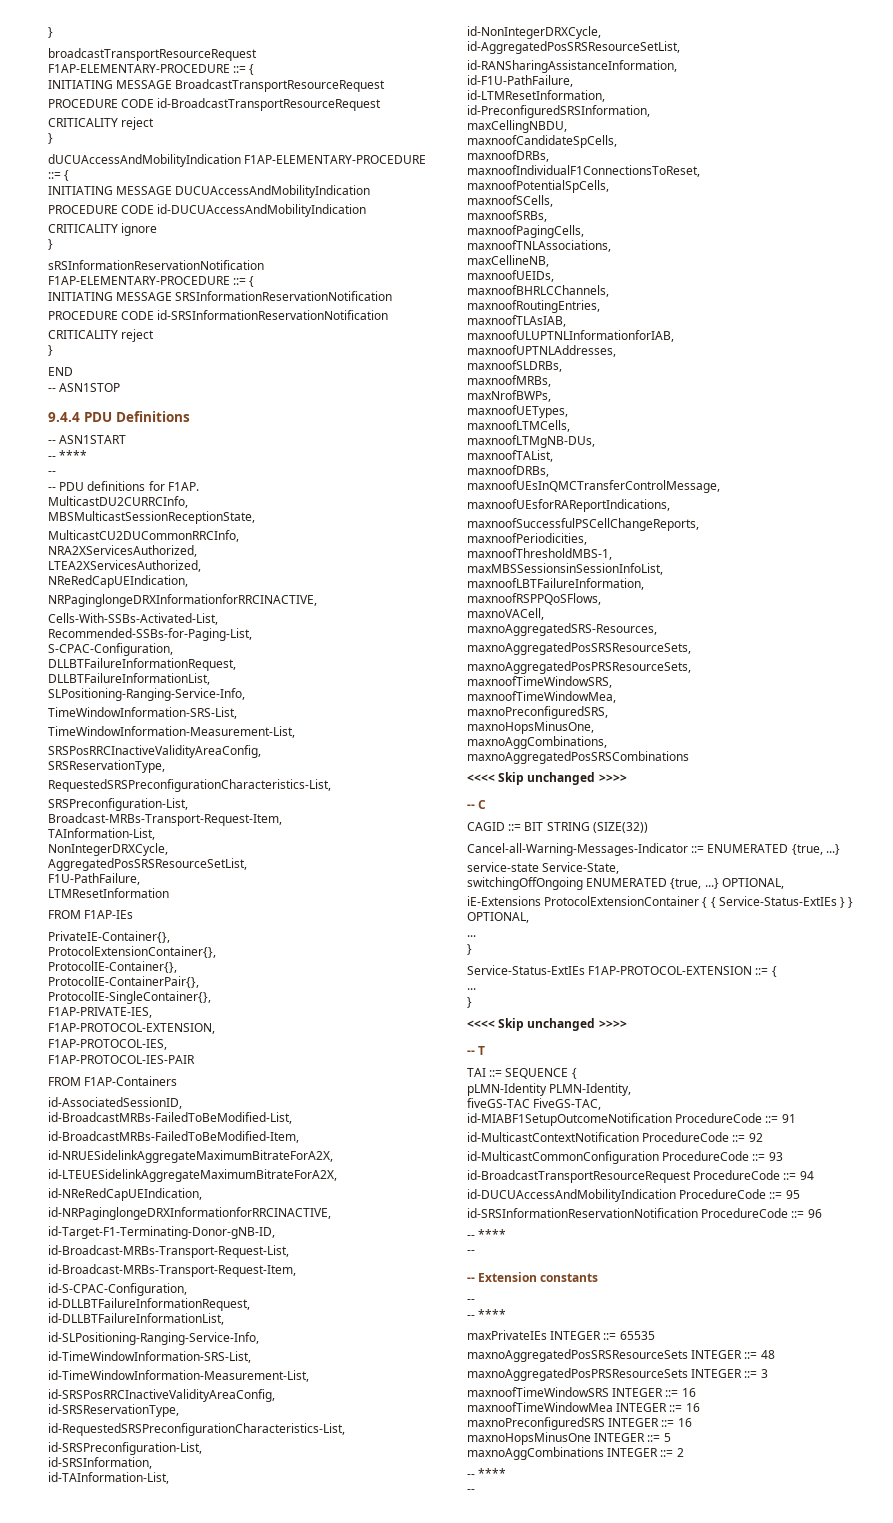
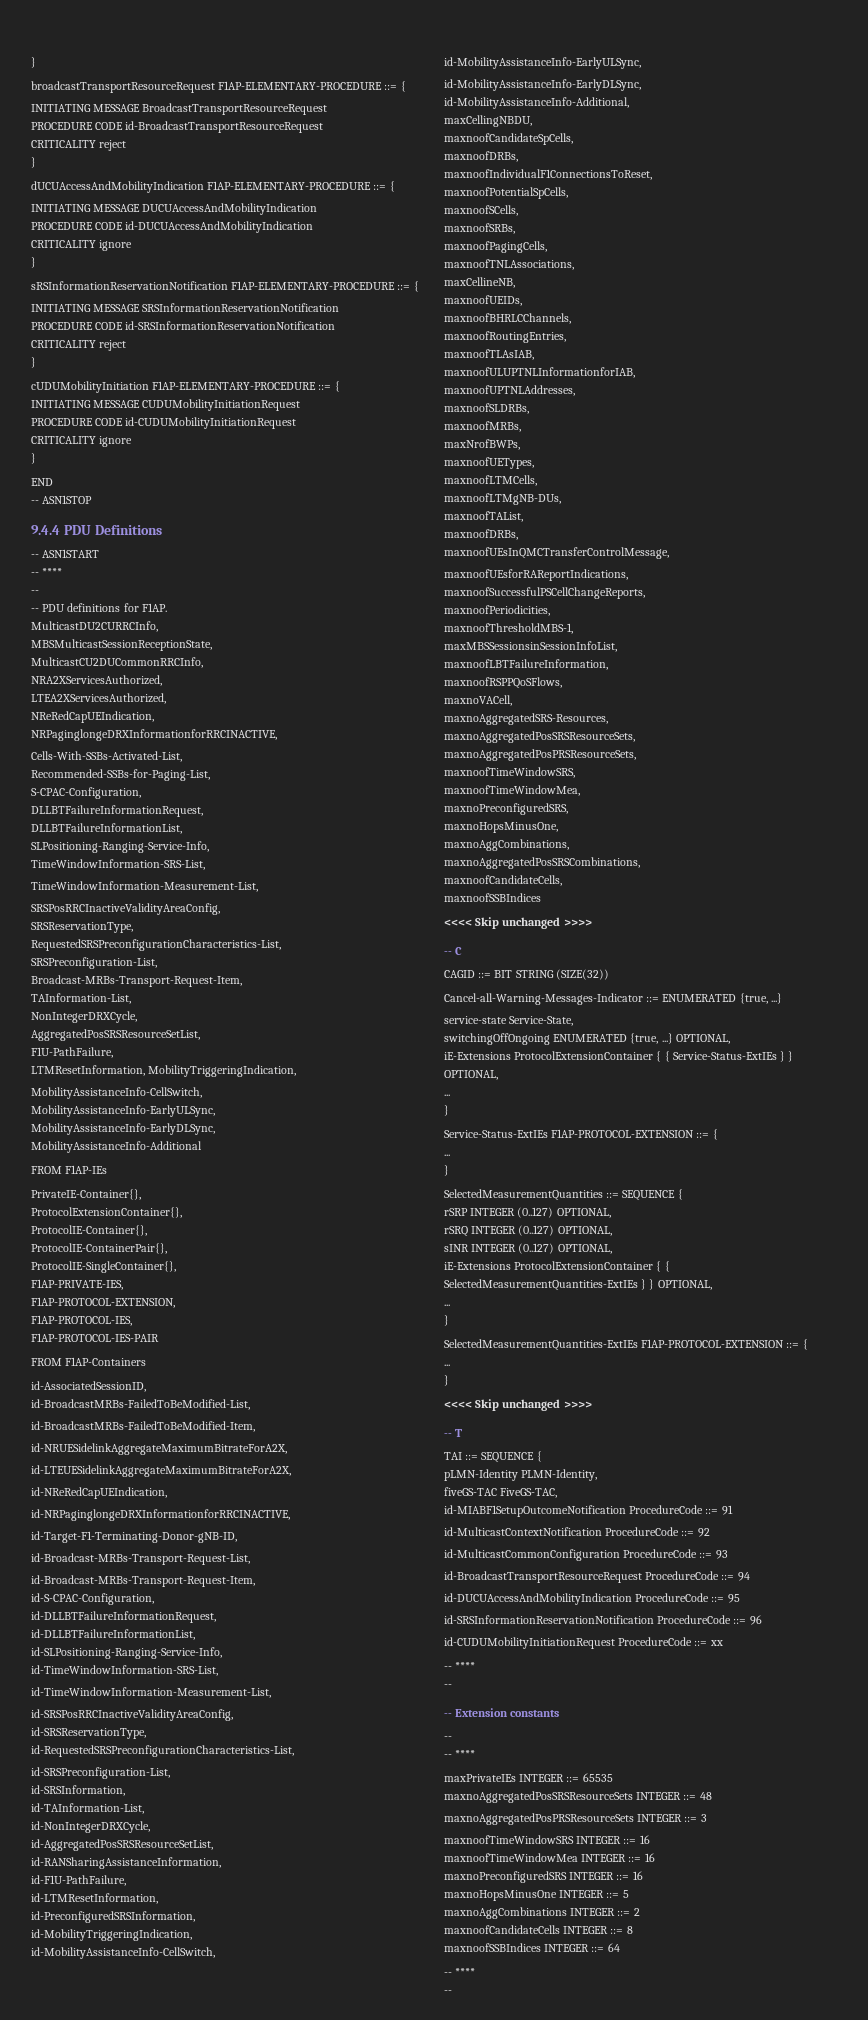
(53, 350) none -> [31,381,340,393] [31,399,301,411] [31,417,297,429] [31,436,133,447] [31,453,36,464] // cUDUMobilityInitiation F1AP-ELEMENTARY-PROCEDURE ::= { // INITIATING MESSAGE CUDUMobilityInitiationRequest // PROCEDURE CODE id-CUDUMobilityInitiationRequest // CRITICALITY ignore // }
[48,888,169,898] LTMResetInformation -> [31,1065,297,1077] [31,1087,202,1099] [31,1105,215,1117] [31,1123,215,1135] [31,1141,202,1153] LTMResetInformation, MobilityTriggeringIndication, // MobilityAssistanceInfo-CellSwitch, // MobilityAssistanceInfo-EarlyULSync, // MobilityAssistanceInfo-EarlyDLSync, // MobilityAssistanceInfo-Additional
(650, 111) none -> [31,1929,192,1941] [31,1947,215,1959] [444,57,641,69] [444,79,641,91] [444,97,629,109] // id-MobilityTriggeringIndication, // id-MobilityAssistanceInfo-CellSwitch, // id-MobilityAssistanceInfo-EarlyULSync, // id-MobilityAssistanceInfo-EarlyDLSync, // id-MobilityAssistanceInfo-Additional,
[467,751,689,764] maxnoAggregatedPosSRSCombinations -> [444,857,640,869] [444,875,562,886] [444,893,541,902] maxnoAggregatedPosSRSCombinations, // maxnoofCandidateCells, // maxnoofSSBIndices
(472, 1002) none -> [444,1189,683,1201] [444,1207,611,1218] [444,1225,612,1237] [444,1243,612,1254] [444,1261,670,1272] [444,1279,712,1291] [444,1304,450,1306] [444,1315,449,1326] [444,1339,808,1351] [444,1364,450,1366] [444,1375,449,1386] // SelectedMeasurementQuantities ::= SEQUENCE { // rSRP INTEGER (0..127) OPTIONAL, // rSRQ INTEGER (0..127) OPTIONAL, // sINR INTEGER (0..127) OPTIONAL, // iE-Extensions ProtocolExtensionContainer { { SelectedMeasurementQuantities-ExtIEs } } OPTIONAL, // ... // } // SelectedMeasurementQuantities-ExtIEs F1AP-PROTOCOL-EXTENSION ::= { // ... // }
(822, 1213) none -> [444,1637,723,1649] // id-CUDUMobilityInitiationRequest ProcedureCode ::= xx
(684, 1452) none -> [444,1925,633,1934] [444,1943,620,1952] // maxnoofCandidateCells INTEGER ::= 8 // maxnoofSSBIndices INTEGER ::= 64

